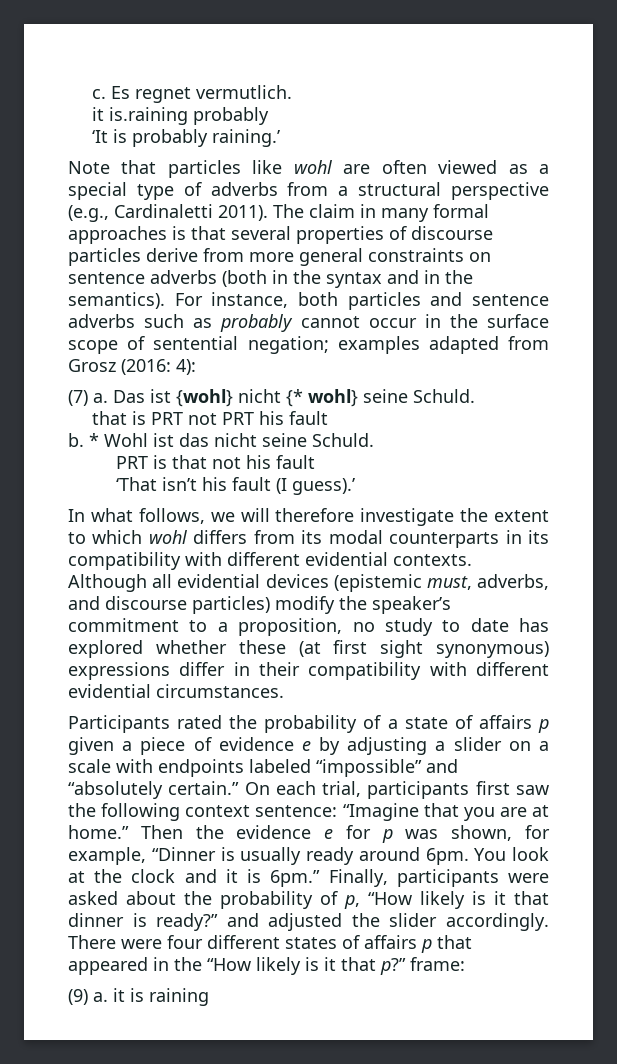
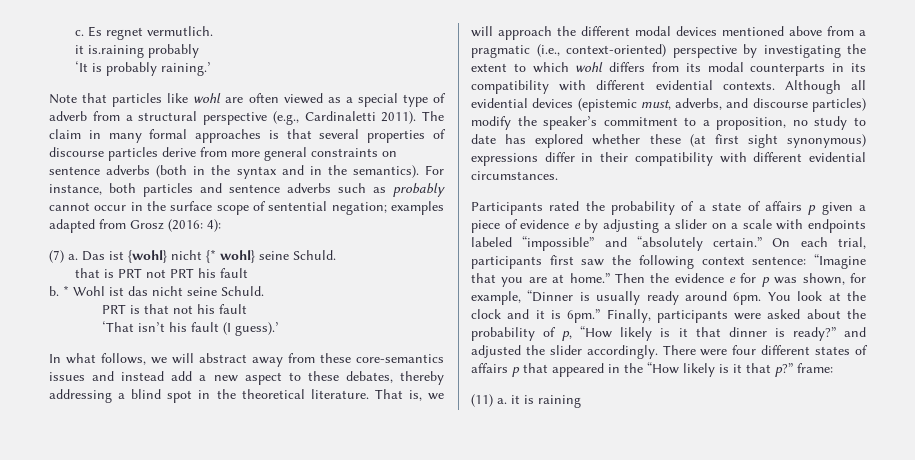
[210,182,278,196] adverbs -> [49,111,87,121] adverb
[275,508,455,526] therefore investigate -> [199,353,444,367] [49,371,444,385] [49,389,445,403] [471,26,866,40] [471,44,841,58] abstract away from these core-semantics issues and instead add a new aspect to these debates, thereby addressing a blind spot in the theoretical literature. That is, we will approach the different modal devices mentioned above from a pragmatic (i.e., context-oriented) perspective by investigating
[68,989,88,1005] (9) -> [471,394,493,407] (11)

